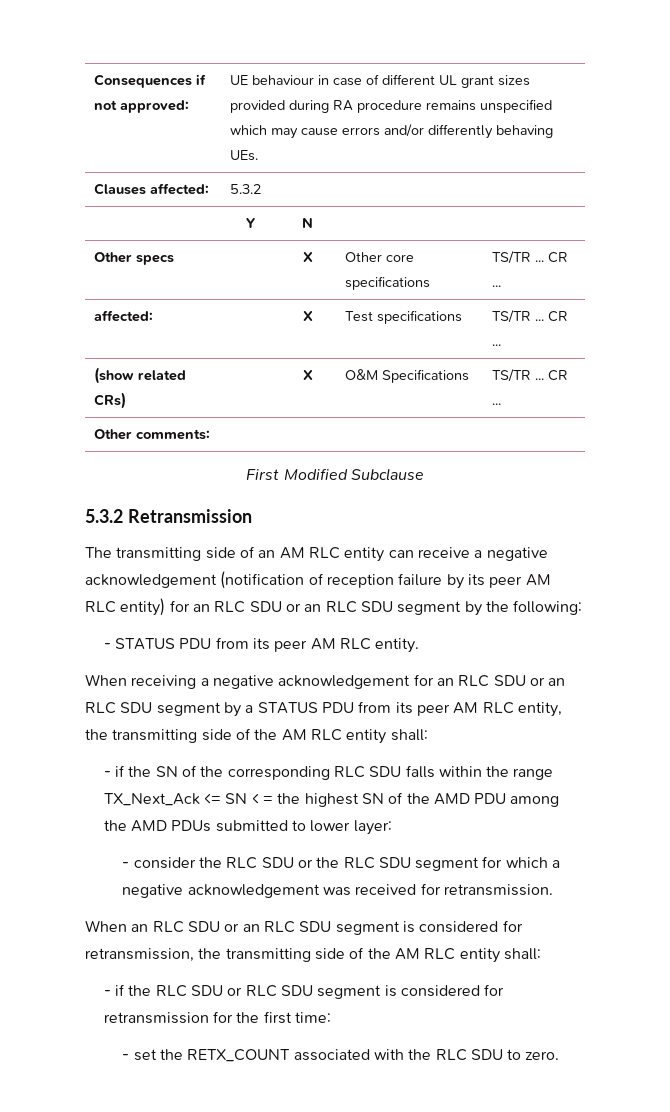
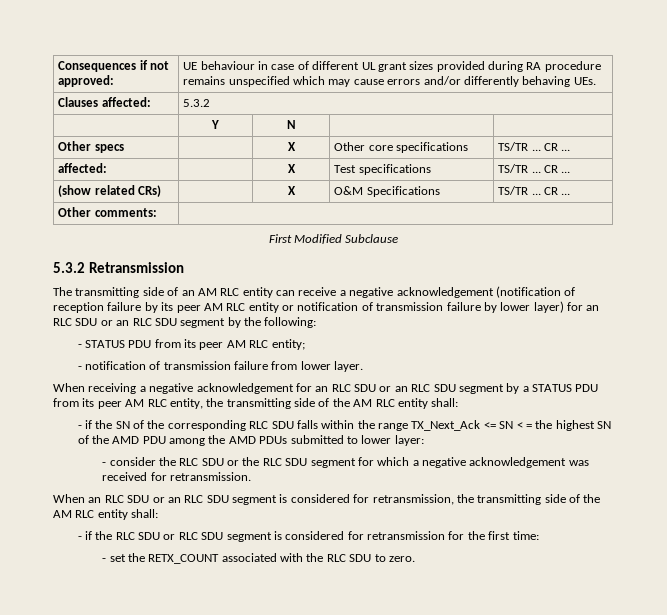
[120,598,166,616] entity) -> [248,301,564,313] entity or notification of transmission failure by lower layer)
[375,638,420,653] entity. -> [271,339,305,350] [77,361,364,372] entity; // - notification of transmission failure from lower layer.

